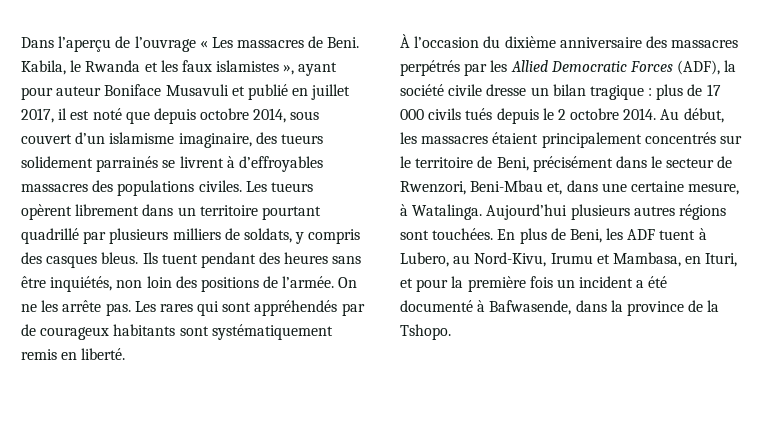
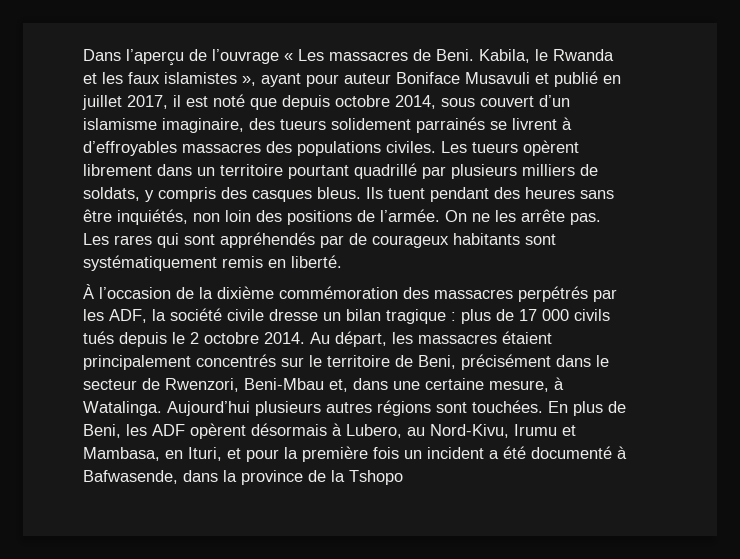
[483,36,642,48] du dixième anniversaire -> [176,286,398,299] de la dixième commémoration
[510,60,721,75] Allied Democratic Forces (ADF), -> [109,309,147,323] ADF,
[683,108,724,123] début, -> [335,331,387,347] départ,
[659,230,696,240] tuent -> [190,423,327,439] opèrent désormais
[400,324,451,340] Tshopo. -> [349,470,403,485] Tshopo

